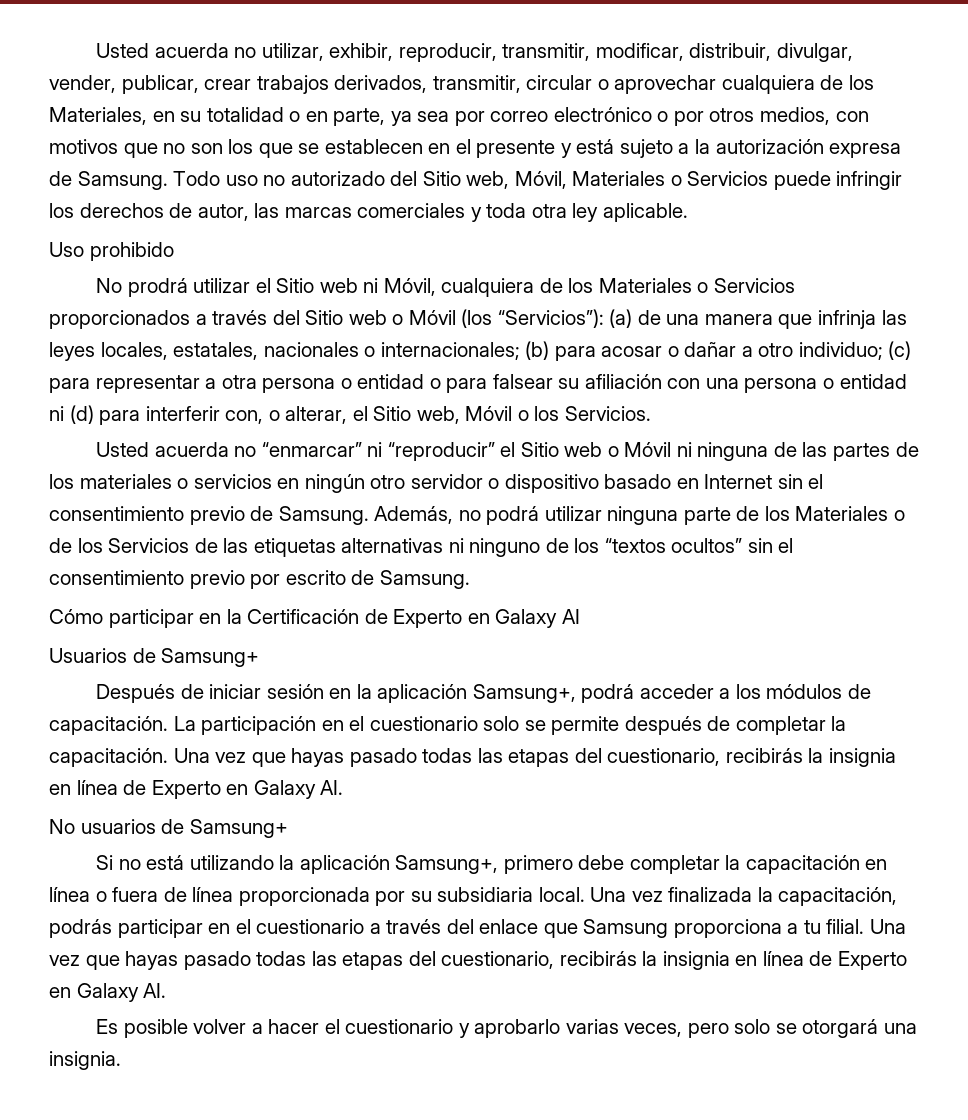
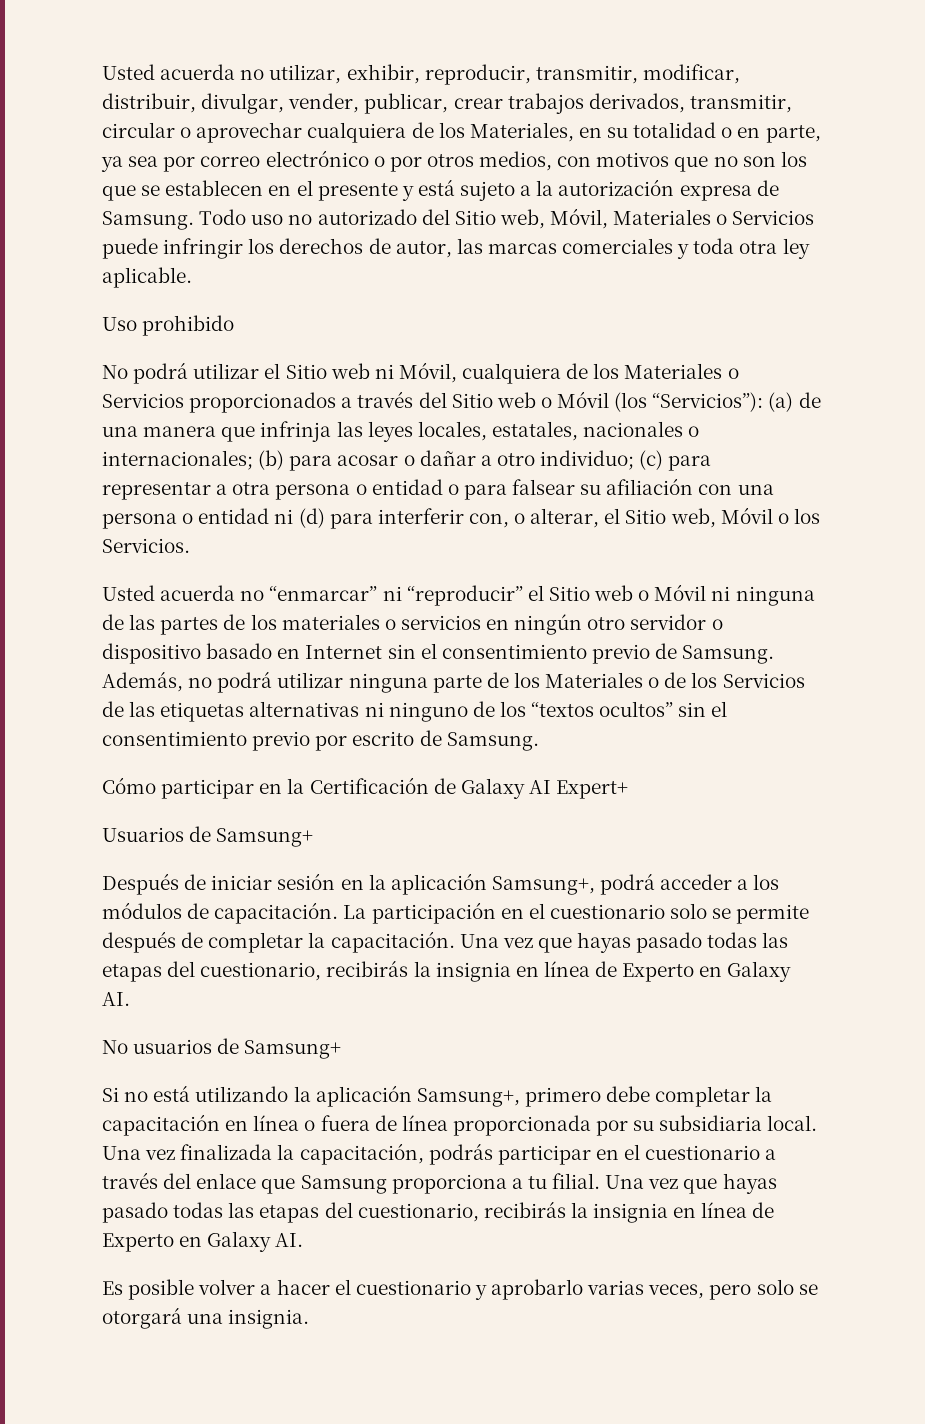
[127,278,188,297] prodrá -> [133,362,189,384] podrá
[393,609,490,628] Experto en -> (456, 786) none
(580, 616) none -> [556,780,629,799] Expert+

